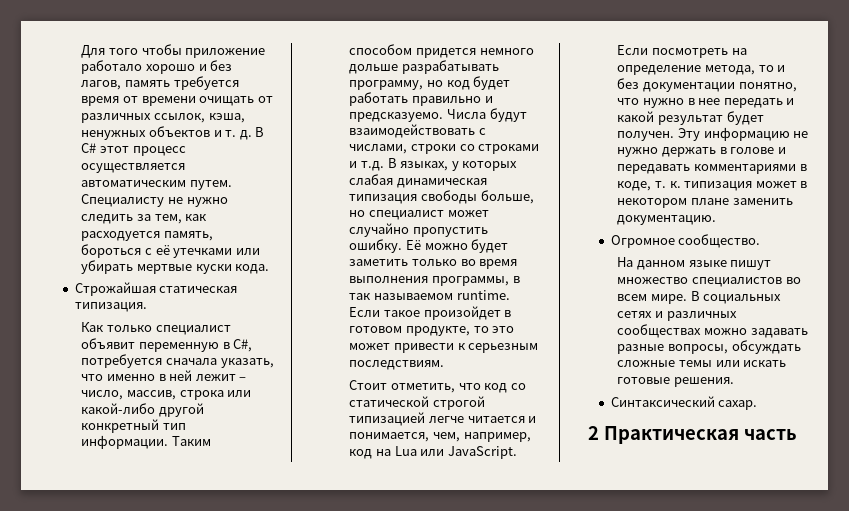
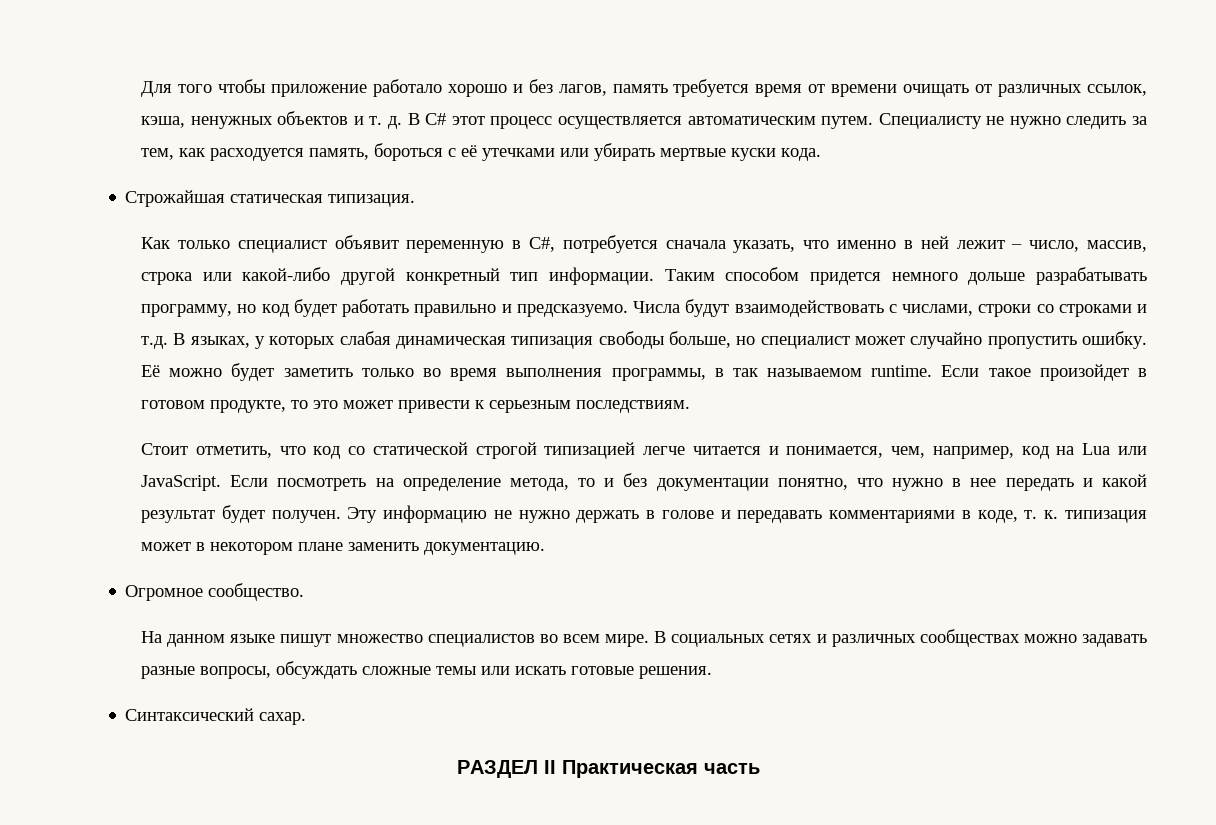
[588,426,600,440] 2 -> [456,760,556,778] РАЗДЕЛ II

